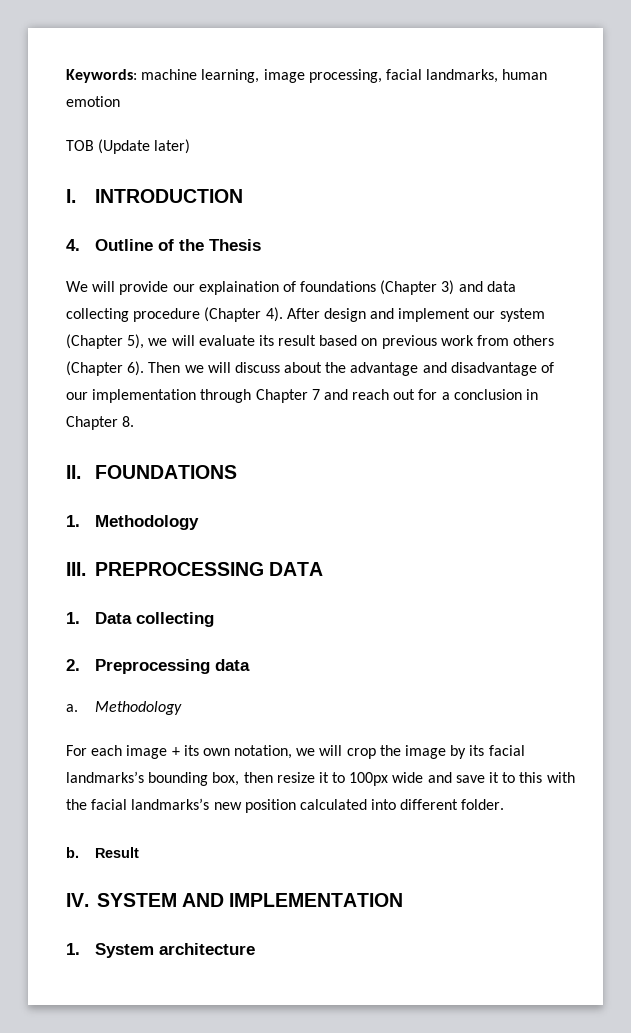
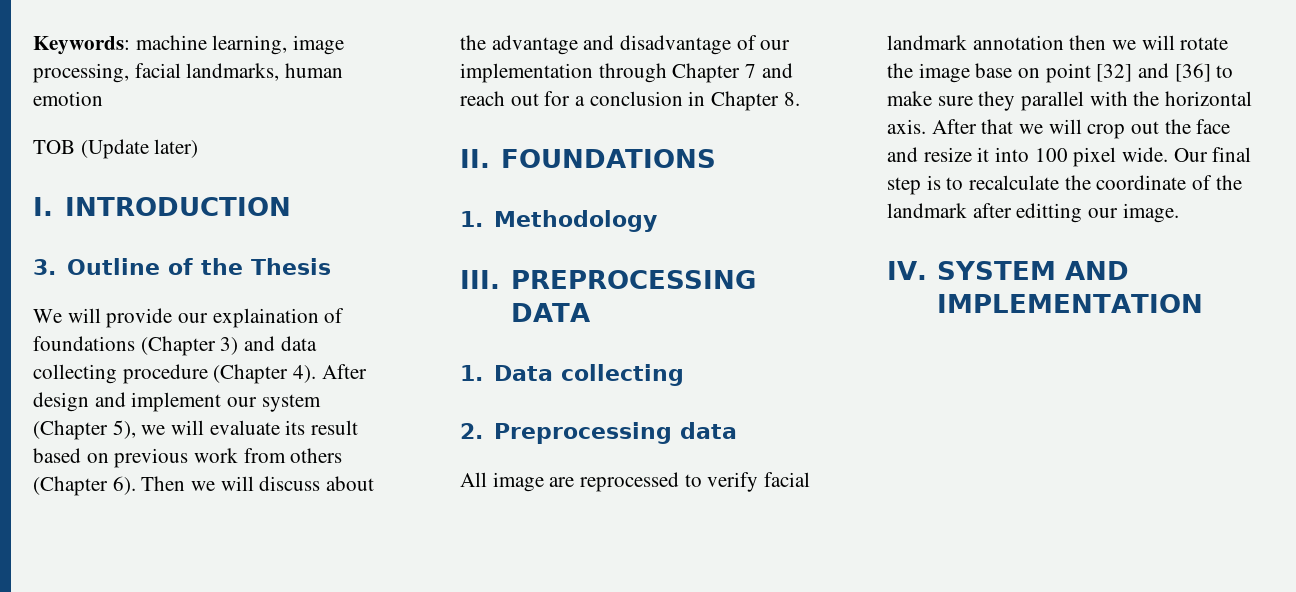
[66,239,80,251] 4. -> [33,259,56,275] 3.
[66,701,182,715] [66,745,525,759] [66,771,575,786] [66,798,505,813] [66,847,139,858] a. Methodology // For each image + its own notation, we will crop the image by its facial landmarks’s bounding box, then resize it to 100px wide and save it to this with the facial landmarks’s new position calculated into different folder. // b. Result -> [460,472,811,492] [887,35,1229,50] [887,63,1234,83] [887,91,1253,111] [887,119,1231,139] [887,147,1252,167] [887,175,1242,195] [887,203,1179,223] All image are reprocessed to verify facial landmark annotation then we will rotate the image base on point [32] and [36] to make sure they parallel with the horizontal axis. After that we will crop out the face and resize it into 100 pixel wide. Our final step is to recalculate the coordinate of the landmark after editting our image.
[66,943,255,958] // 1. System architecture -> (1204, 303) none

